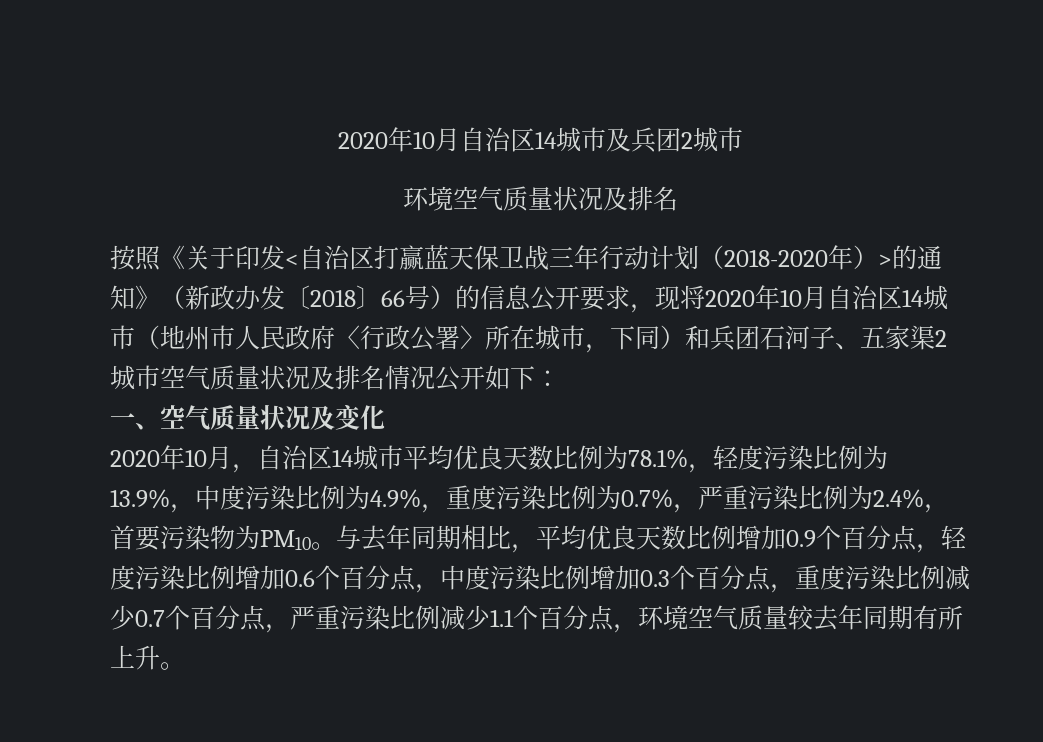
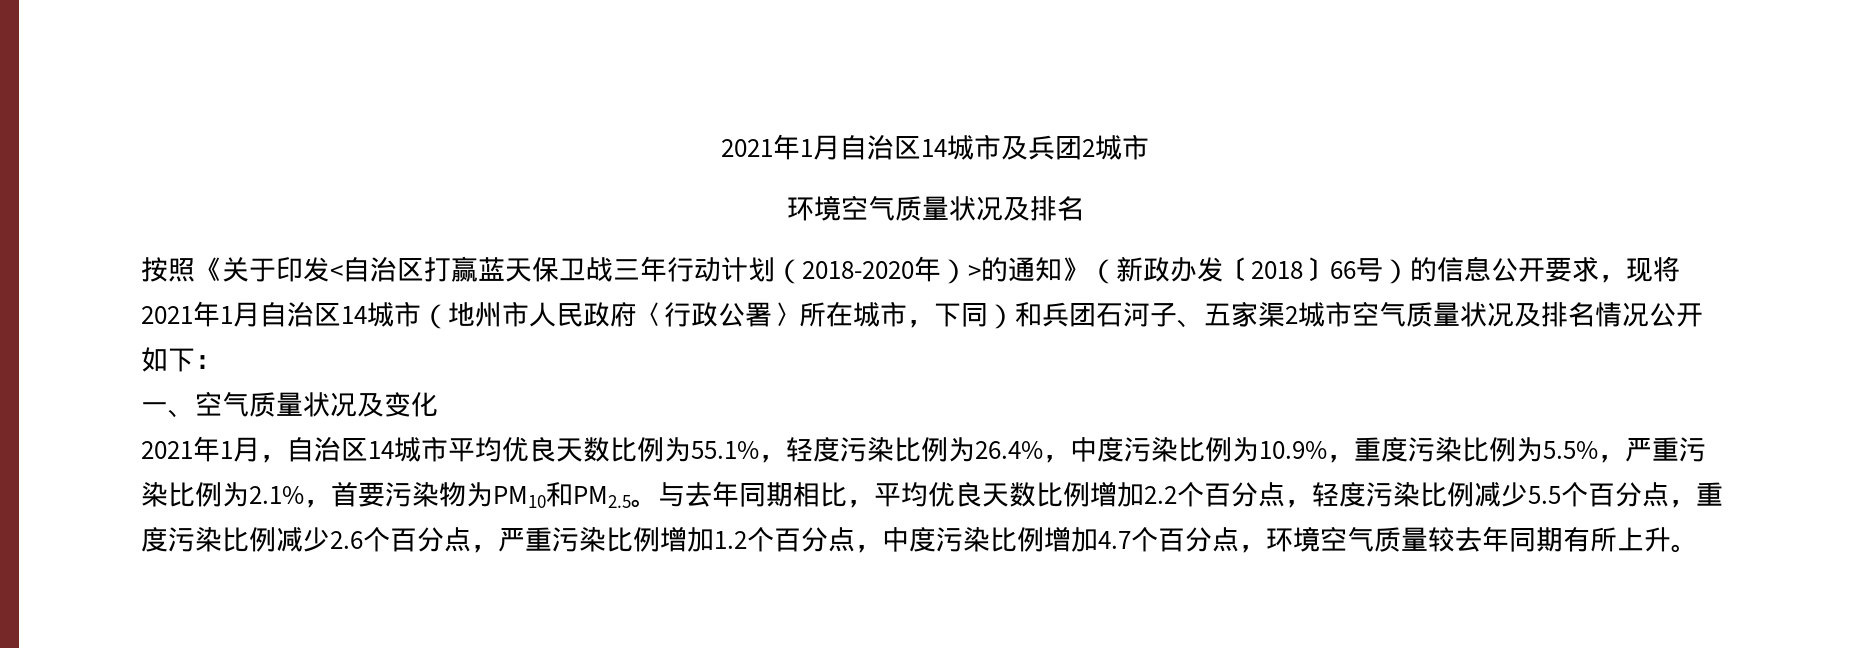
[337,127,435,152] 2020年10 -> [721,134,813,160] 2021年1
[705,285,802,310] 2020年10 -> [141,301,233,327] 2021年1
[110,445,207,470] 2020年10 -> [141,436,233,462] 2021年1
[628,449,688,469] 78.1% -> [691,441,759,459] 55.1%
[110,489,170,509] 13.9% -> [975,441,1043,459] 26.4%
[370,489,421,509] 4.9% -> [1259,441,1327,459] 10.9%
[621,489,673,509] 0.7% -> [1543,441,1598,459] 5.5%
[873,489,924,509] 2.4% -> [249,486,304,504] 2.1%
(311, 540) none -> [546,482,631,508] 和PM2.5
[786,530,816,547] 0.9 -> [1144,486,1177,504] 2.2
[235,565,315,590] 增加0.6 -> [1474,482,1723,508] [141,526,747,553] 减少5.5个百分点，重度污染比例减少2.6个百分点，严重污染比例增加1.2
[640,565,970,593] [110,605,514,633] 0.3个百分点，重度污染比例减少0.7个百分点，严重污染比例减少1.1 -> [1098,531,1131,549] 4.7

